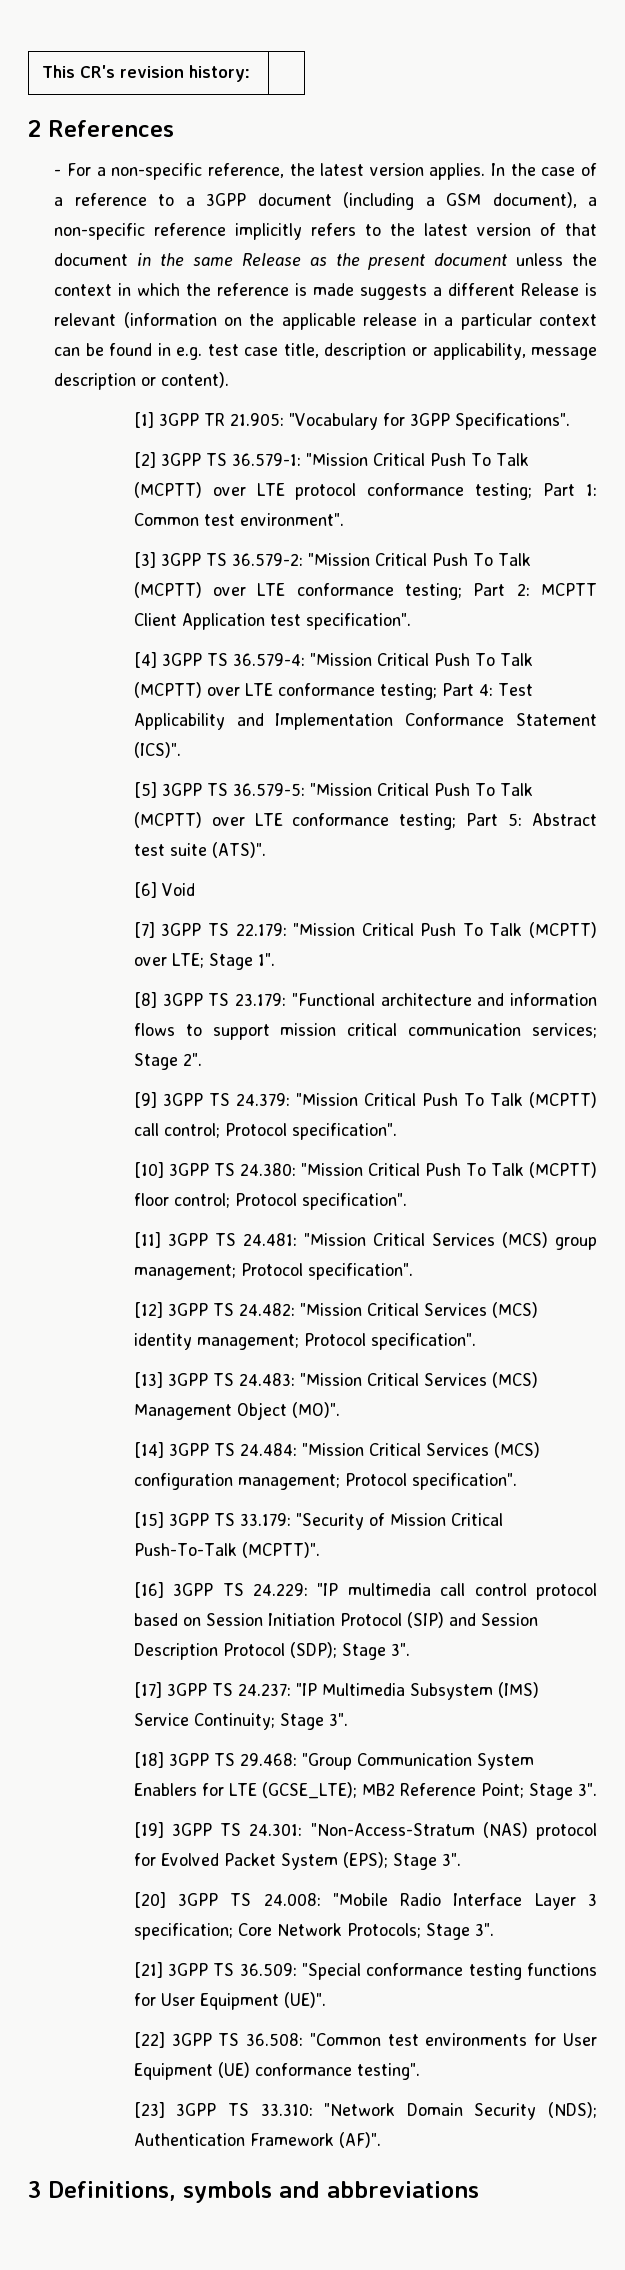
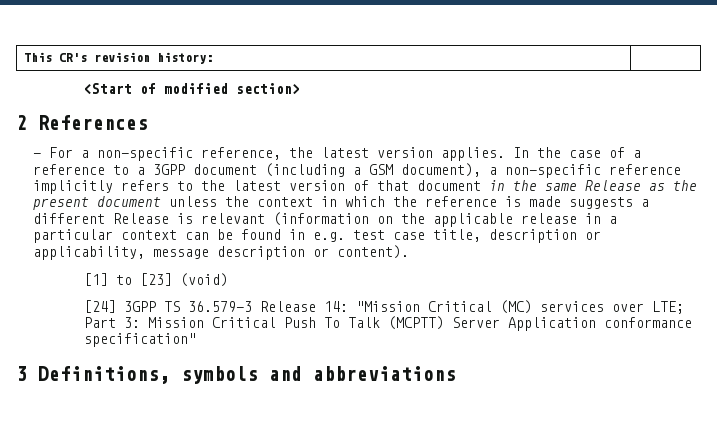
(250, 73) none -> [83,83,300,95] // <Start of modified section>
[158,413,570,430] [133,452,529,468] [133,482,597,500] [133,513,344,526] [133,552,531,568] [133,582,598,600] [133,613,411,630] [133,652,533,668] [133,682,533,700] [133,713,597,730] [133,742,181,758] [133,782,533,798] [133,812,597,830] [133,842,266,858] [133,882,195,898] [133,922,597,938] [133,953,275,970] [133,992,597,1008] [133,1023,597,1040] [133,1053,202,1070] [133,1092,598,1108] [133,1123,397,1140] [133,1162,598,1178] [133,1193,407,1210] [133,1232,597,1250] [133,1263,413,1280] [133,1302,538,1318] [133,1333,476,1350] [133,1372,538,1388] [133,1402,340,1420] [133,1442,540,1458] [133,1473,517,1490] [133,1512,503,1530] [133,1542,320,1558] [133,1582,597,1600] [133,1612,538,1628] [133,1642,410,1660] [133,1682,539,1700] [133,1713,348,1730] [133,1752,534,1770] [133,1782,597,1800] [133,1822,597,1840] [133,1852,461,1870] [133,1892,597,1910] [133,1923,494,1940] [133,1962,597,1980] [133,1992,326,2010] [133,2032,597,2048] [133,2062,420,2080] [133,2102,597,2120] [133,2132,381,2148] 3GPP TR 21.905: "Vocabulary for 3GPP Specifications". // [2] 3GPP TS 36.579-1: "Mission Critical Push To Talk (MCPTT) over LTE protocol conformance testing; Part 1: Common test environment". // [3] 3GPP TS 36.579-2: "Mission Critical Push To Talk (MCPTT) over LTE conformance testing; Part 2: MCPTT Client Application test specification". // [4] 3GPP TS 36.579-4: "Mission Critical Push To Talk (MCPTT) over LTE conformance testing; Part 4: Test Applicability and Implementation Conformance Statement (ICS)". // [5] 3GPP TS 36.579-5: "Mission Critical Push To Talk (MCPTT) over LTE conformance testing; Part 5: Abstract test suite (ATS)". // [6] Void // [7] 3GPP TS 22.179: "Mission Critical Push To Talk (MCPTT) over LTE; Stage 1". // [8] 3GPP TS 23.179: "Functional architecture and information flows to support mission critical communication services; Stage 2". // [9] 3GPP TS 24.379: "Mission Critical Push To Talk (MCPTT) call control; Protocol specification". // [10] 3GPP TS 24.380: "Mission Critical Push To Talk (MCPTT) floor control; Protocol specification". // [11] 3GPP TS 24.481: "Mission Critical Services (MCS) group management; Protocol specification". // [12] 3GPP TS 24.482: "Mission Critical Services (MCS) identity management; Protocol specification". // [13] 3GPP TS 24.483: "Mission Critical Services (MCS) Management Object (MO)". // [14] 3GPP TS 24.484: "Mission Critical Services (MCS) configuration management; Protocol specification". // [15] 3GPP TS 33.179: "Security of Mission Critical Push-To-Talk (MCPTT)". // [16] 3GPP TS 24.229: "IP multimedia call control protocol based on Session Initiation Protocol (SIP) and Session Description Protocol (SDP); Stage 3". // [17] 3GPP TS 24.237: "IP Multimedia Subsystem (IMS) Service Continuity; Stage 3". // [18] 3GPP TS 29.468: "Group Communication System Enablers for LTE (GCSE_LTE); MB2 Reference Point; Stage 3". // [19] 3GPP TS 24.301: "Non-Access-Stratum (NAS) protocol for Evolved Packet System (EPS); Stage 3". // [20] 3GPP TS 24.008: "Mobile Radio Interface Layer 3 specification; Core Network Protocols; Stage 3". // [21] 3GPP TS 36.509: "Special conformance testing functions for User Equipment (UE)". // [22] 3GPP TS 36.508: "Common test environments for User Equipment (UE) conformance testing". // [23] 3GPP TS 33.310: "Network Domain Security (NDS); Authentication Framework (AF)". -> [115,273,228,287] [83,300,684,314] [83,316,692,331] [83,333,196,347] to [23] (void) // [24] 3GPP TS 36.579-3 Release 14: "Mission Critical (MC) services over LTE; Part 3: Mission Critical Push To Talk (MCPTT) Server Application conformance specification"

